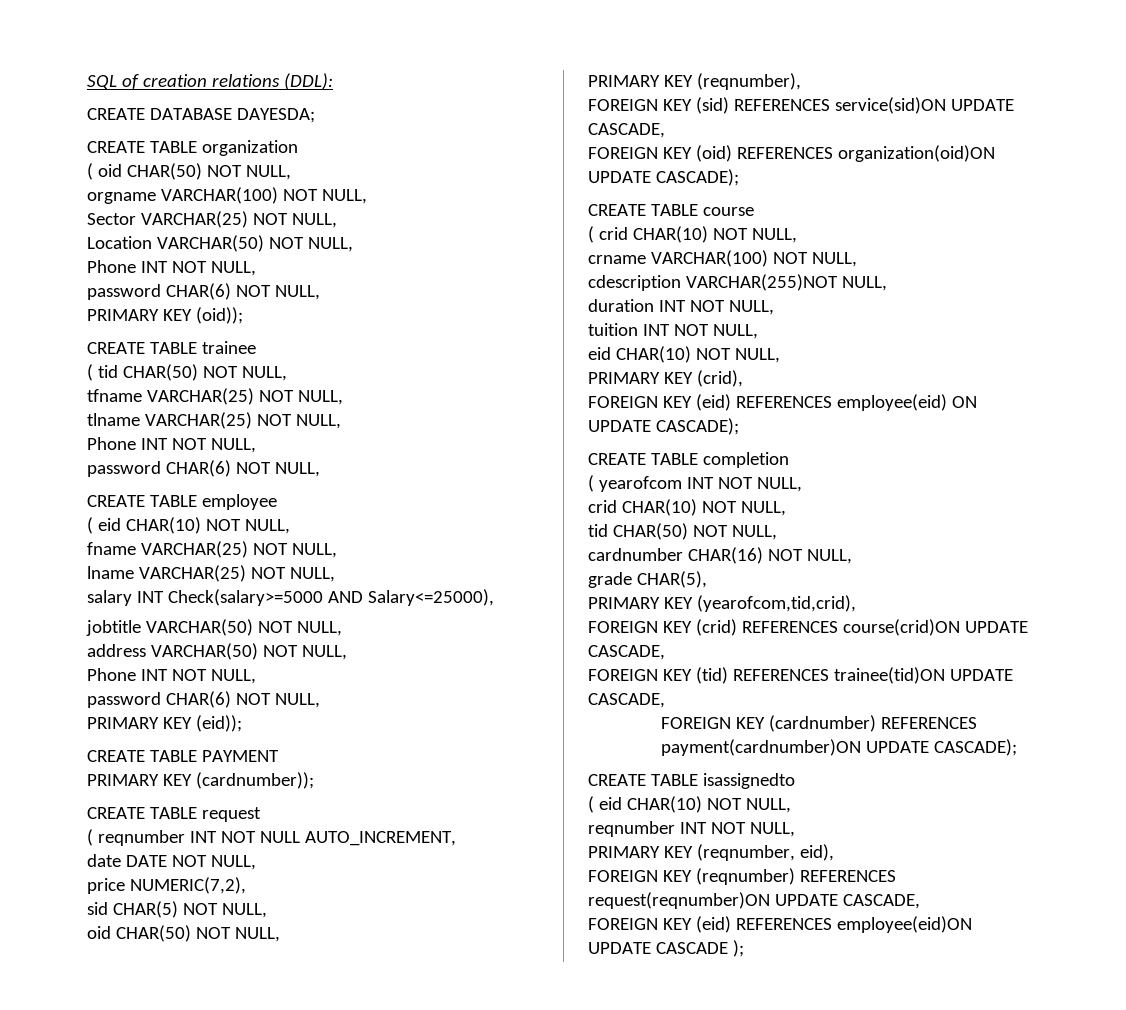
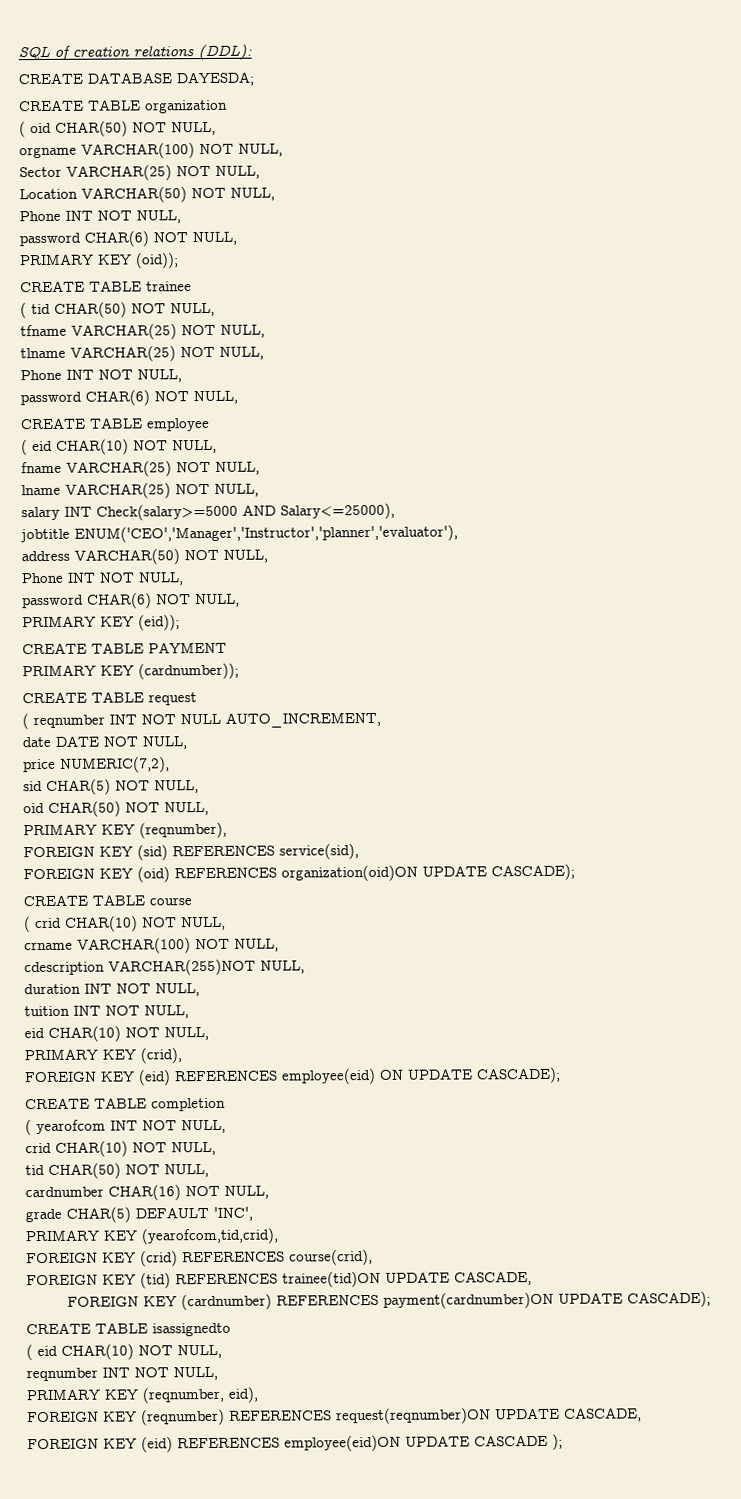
[145,619,342,636] VARCHAR(50) NOT NULL, -> [74,524,458,543] ENUM('CEO','Manager','Instructor','planner','evaluator'),
[834,97,1014,114] [588,123,665,138] service(sid)ON UPDATE CASCADE, -> [279,843,359,860] service(sid),
[636,571,707,588] CHAR(5), -> [66,1206,253,1223] CHAR(5) DEFAULT 'INC',
[842,619,1028,636] [588,645,665,660] course(crid)ON UPDATE CASCADE, -> [289,1248,373,1266] course(crid),

